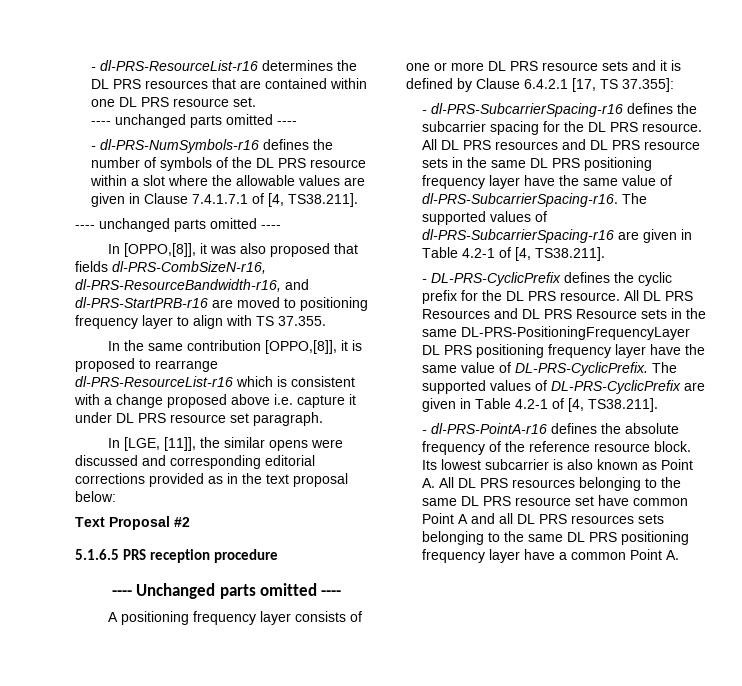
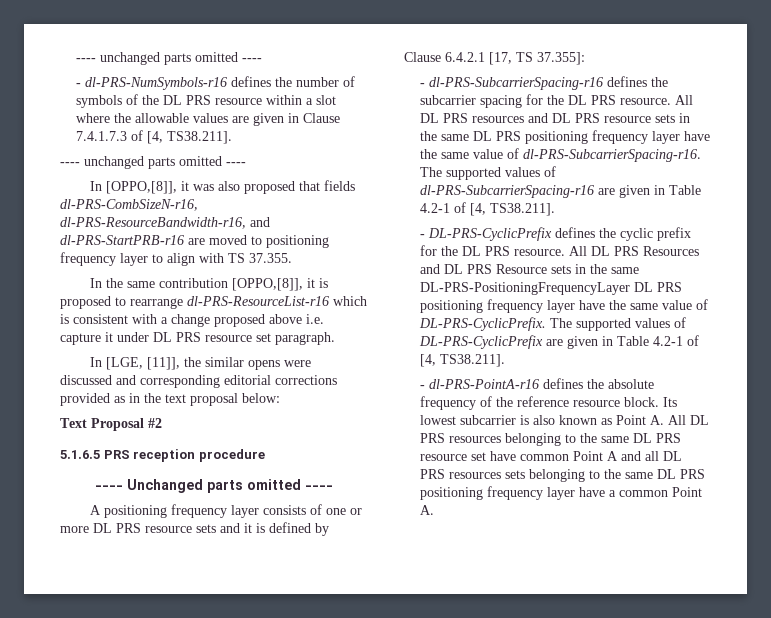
[91,60,358,71] [91,78,368,89] [91,97,257,107] - dl-PRS-ResourceList-r16 determines the DL PRS resources that are contained within one DL PRS resource set. // -> (76, 60) none
[192,194,249,204] 7.4.1.7.1 -> [76,131,128,141] 7.4.1.7.3

